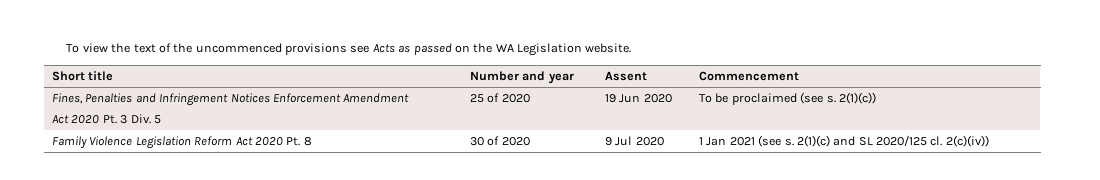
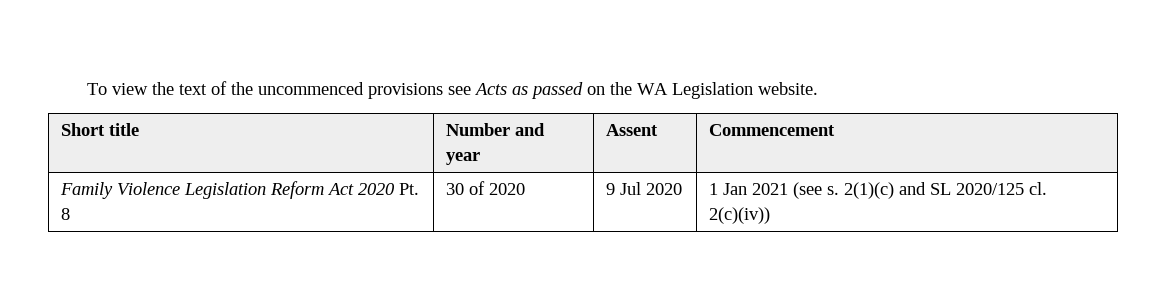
[51,93,410,106] [51,114,161,124] [469,93,530,103] [604,94,672,103] [698,92,876,105] // Fines, Penalties and Infringement Notices Enforcement Amendment // Act 2020 Pt. 3 Div. 5 | 25 of 2020 | 19 Jun 2020 | To be proclaimed (see s. 2(1)(c)) -> (835, 130) none

